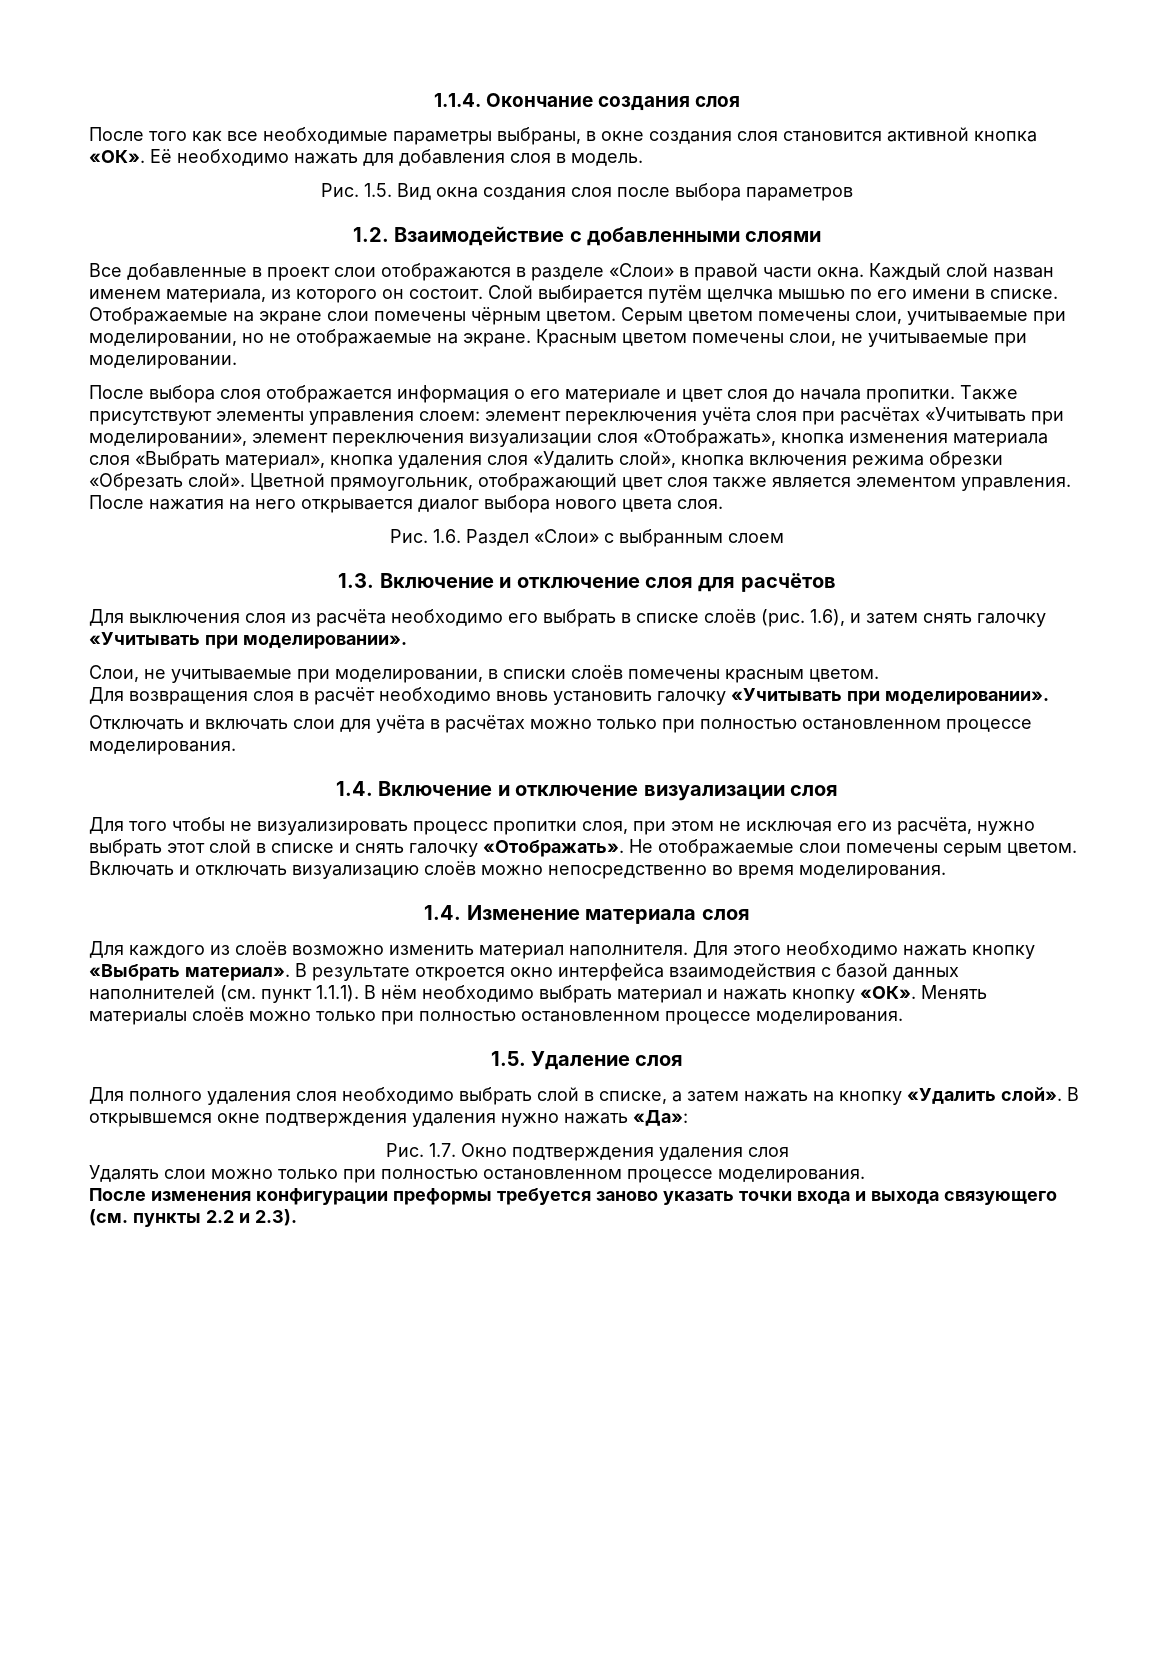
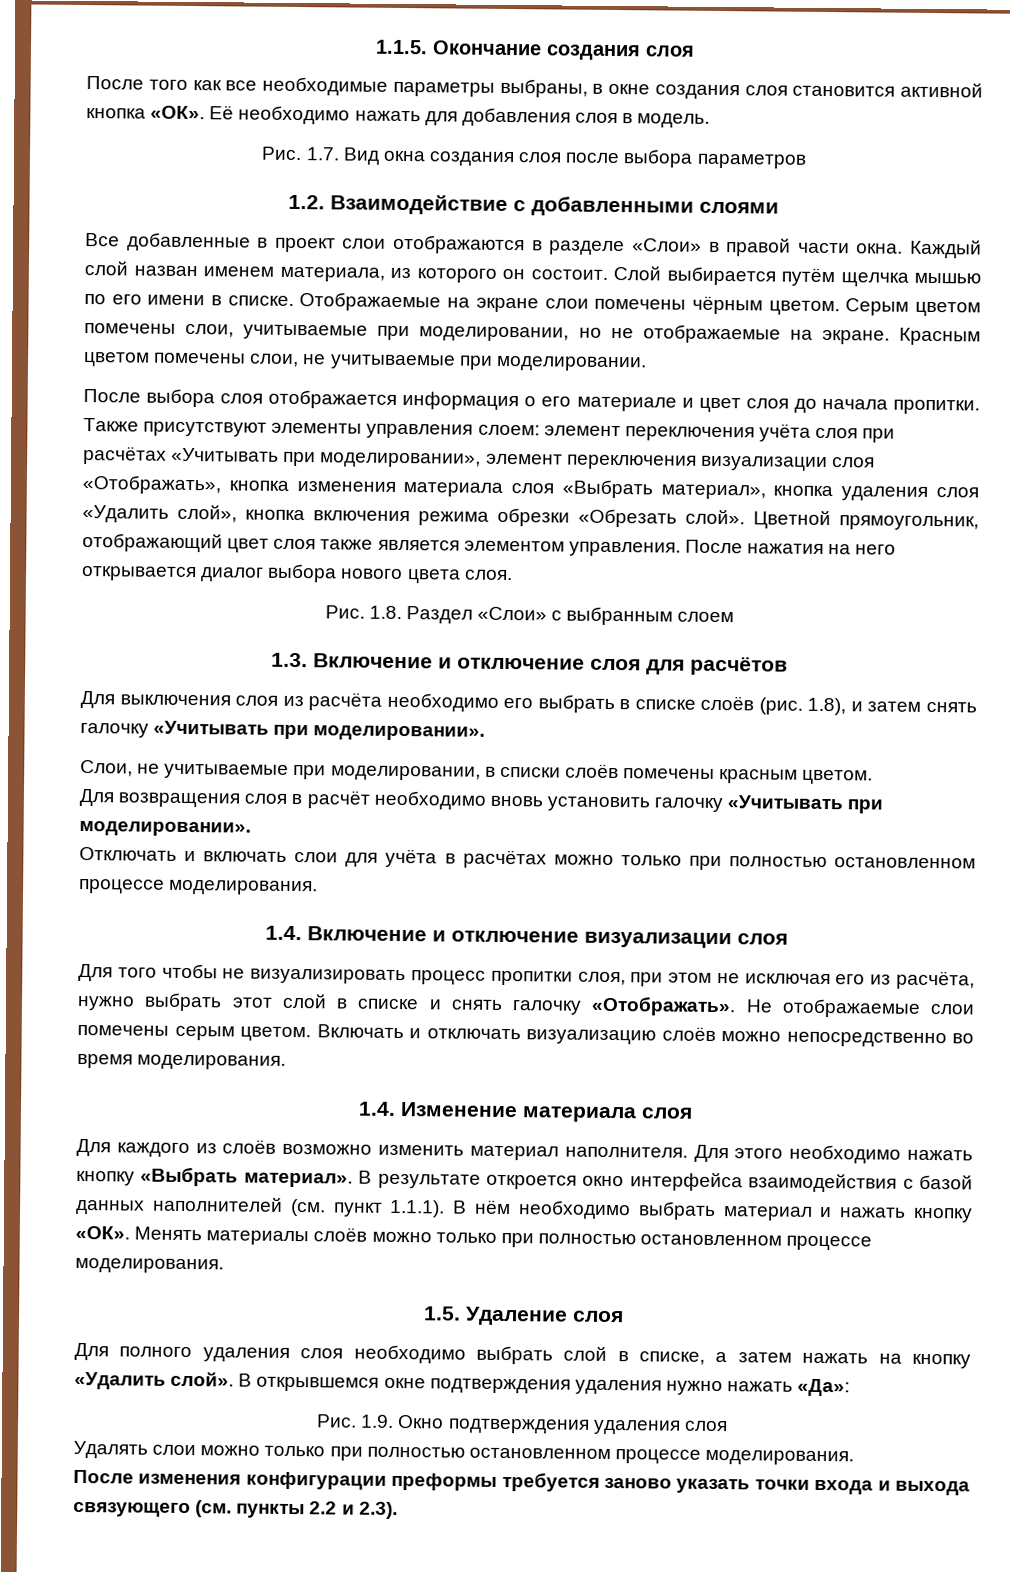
[433,93,481,107] 1.1.4. -> [375,39,428,55] 1.1.5.
[364,183,392,197] 1.5. -> [305,147,340,161] 1.7.
[433,529,461,543] 1.6. -> [368,605,402,620] 1.8.
[810,609,845,626] 1.6), -> [807,697,847,716] 1.8),
[428,1143,456,1157] 1.7. -> [360,1414,395,1428] 1.9.

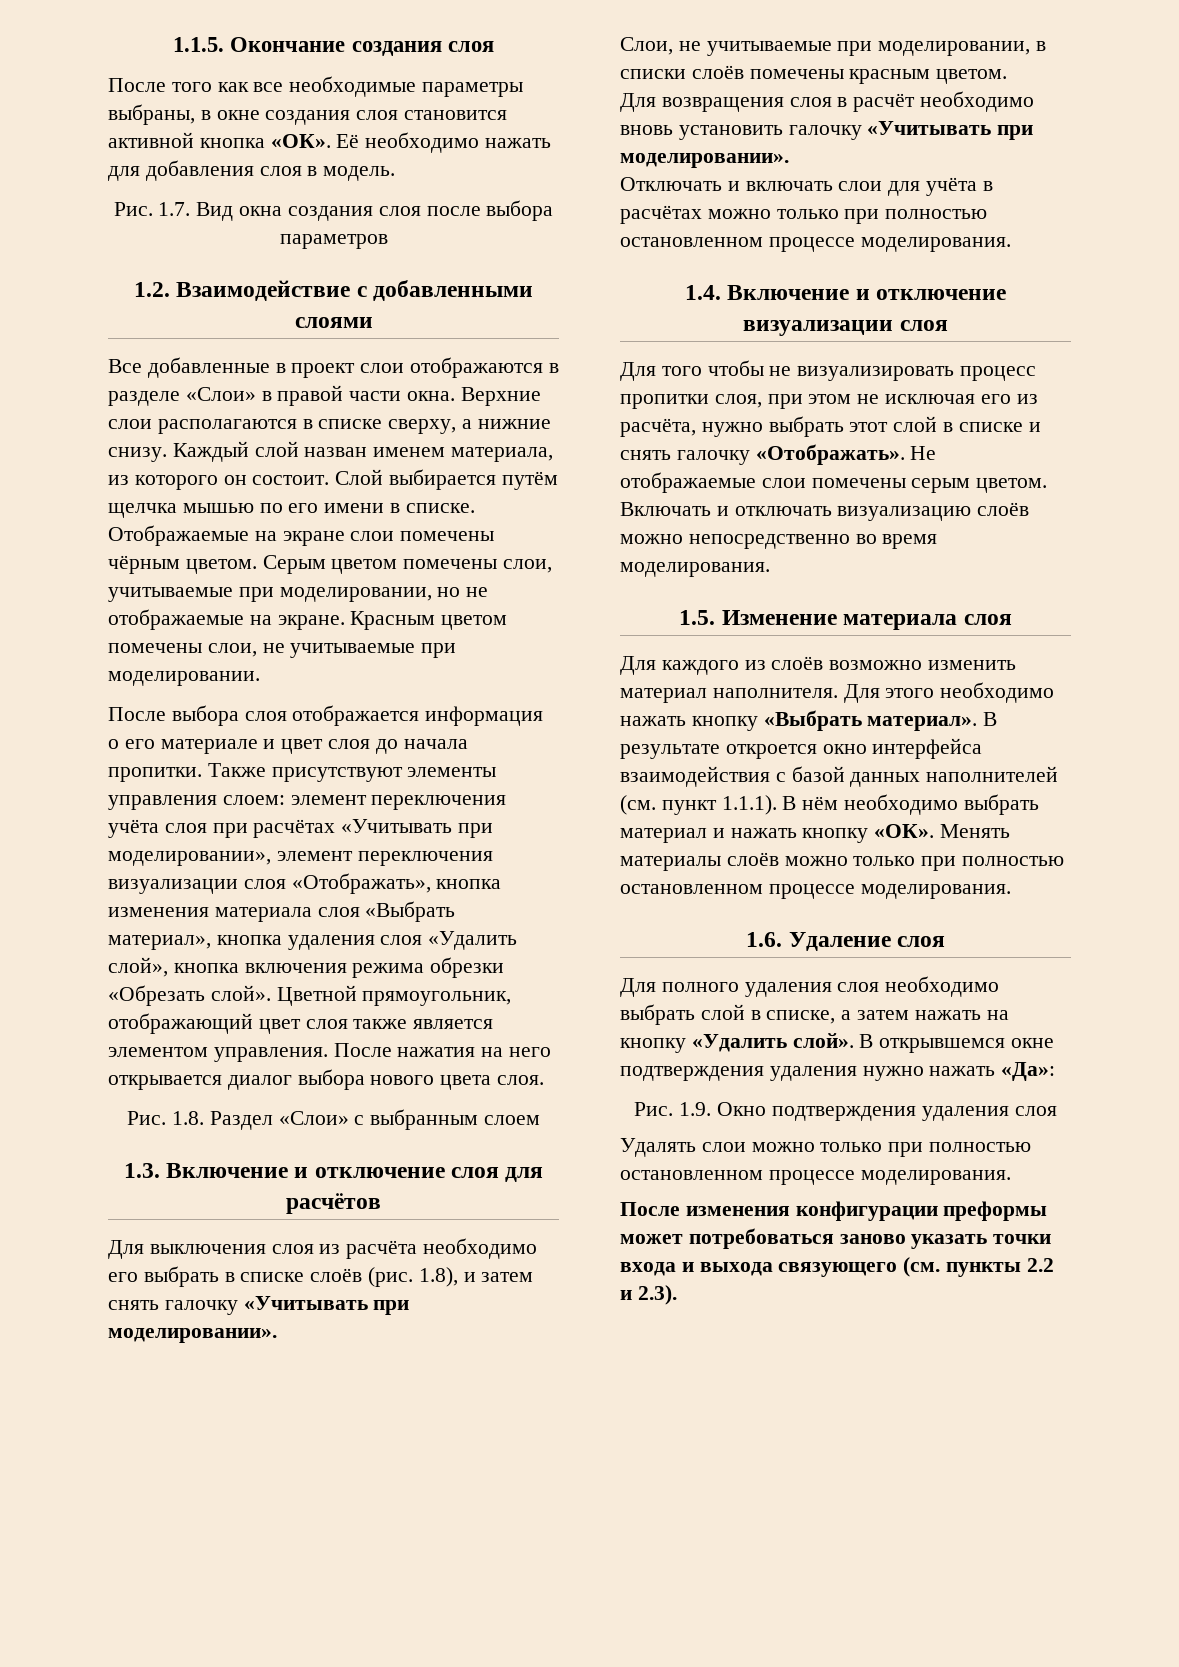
(904, 248) none -> [460,387,541,406] [108,419,551,434] [108,447,167,462] Верхние слои располагаются в списке сверху, а нижние снизу.
[357,1101,396,1116] 1.4. -> [679,610,716,625] 1.5.
[423,1306,461,1321] 1.5. -> [746,932,783,947] 1.6.
[501,1471,600,1492] требуется -> [620,1228,834,1249] может потребоваться

